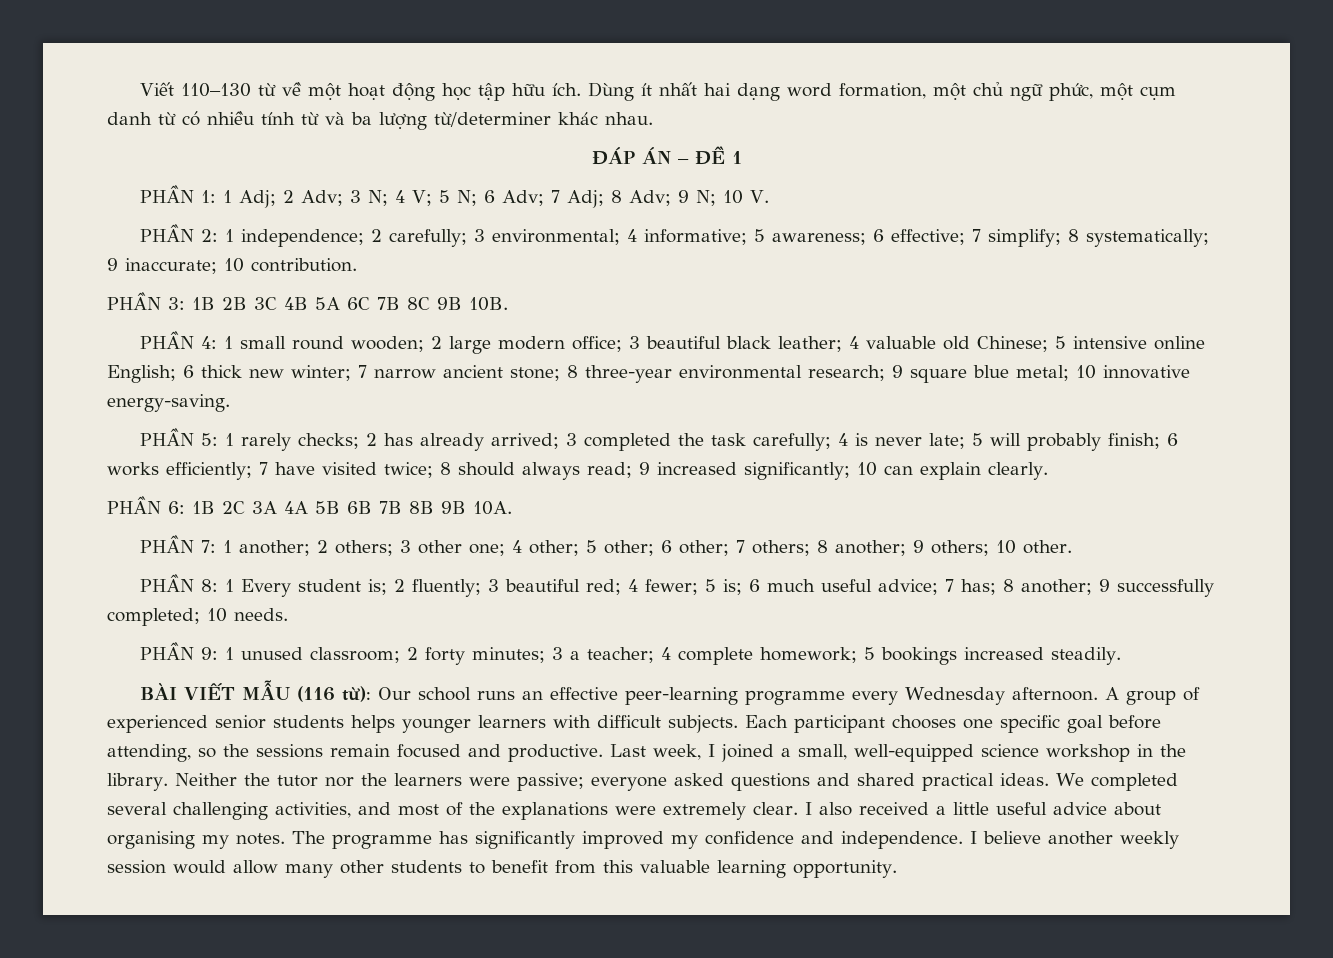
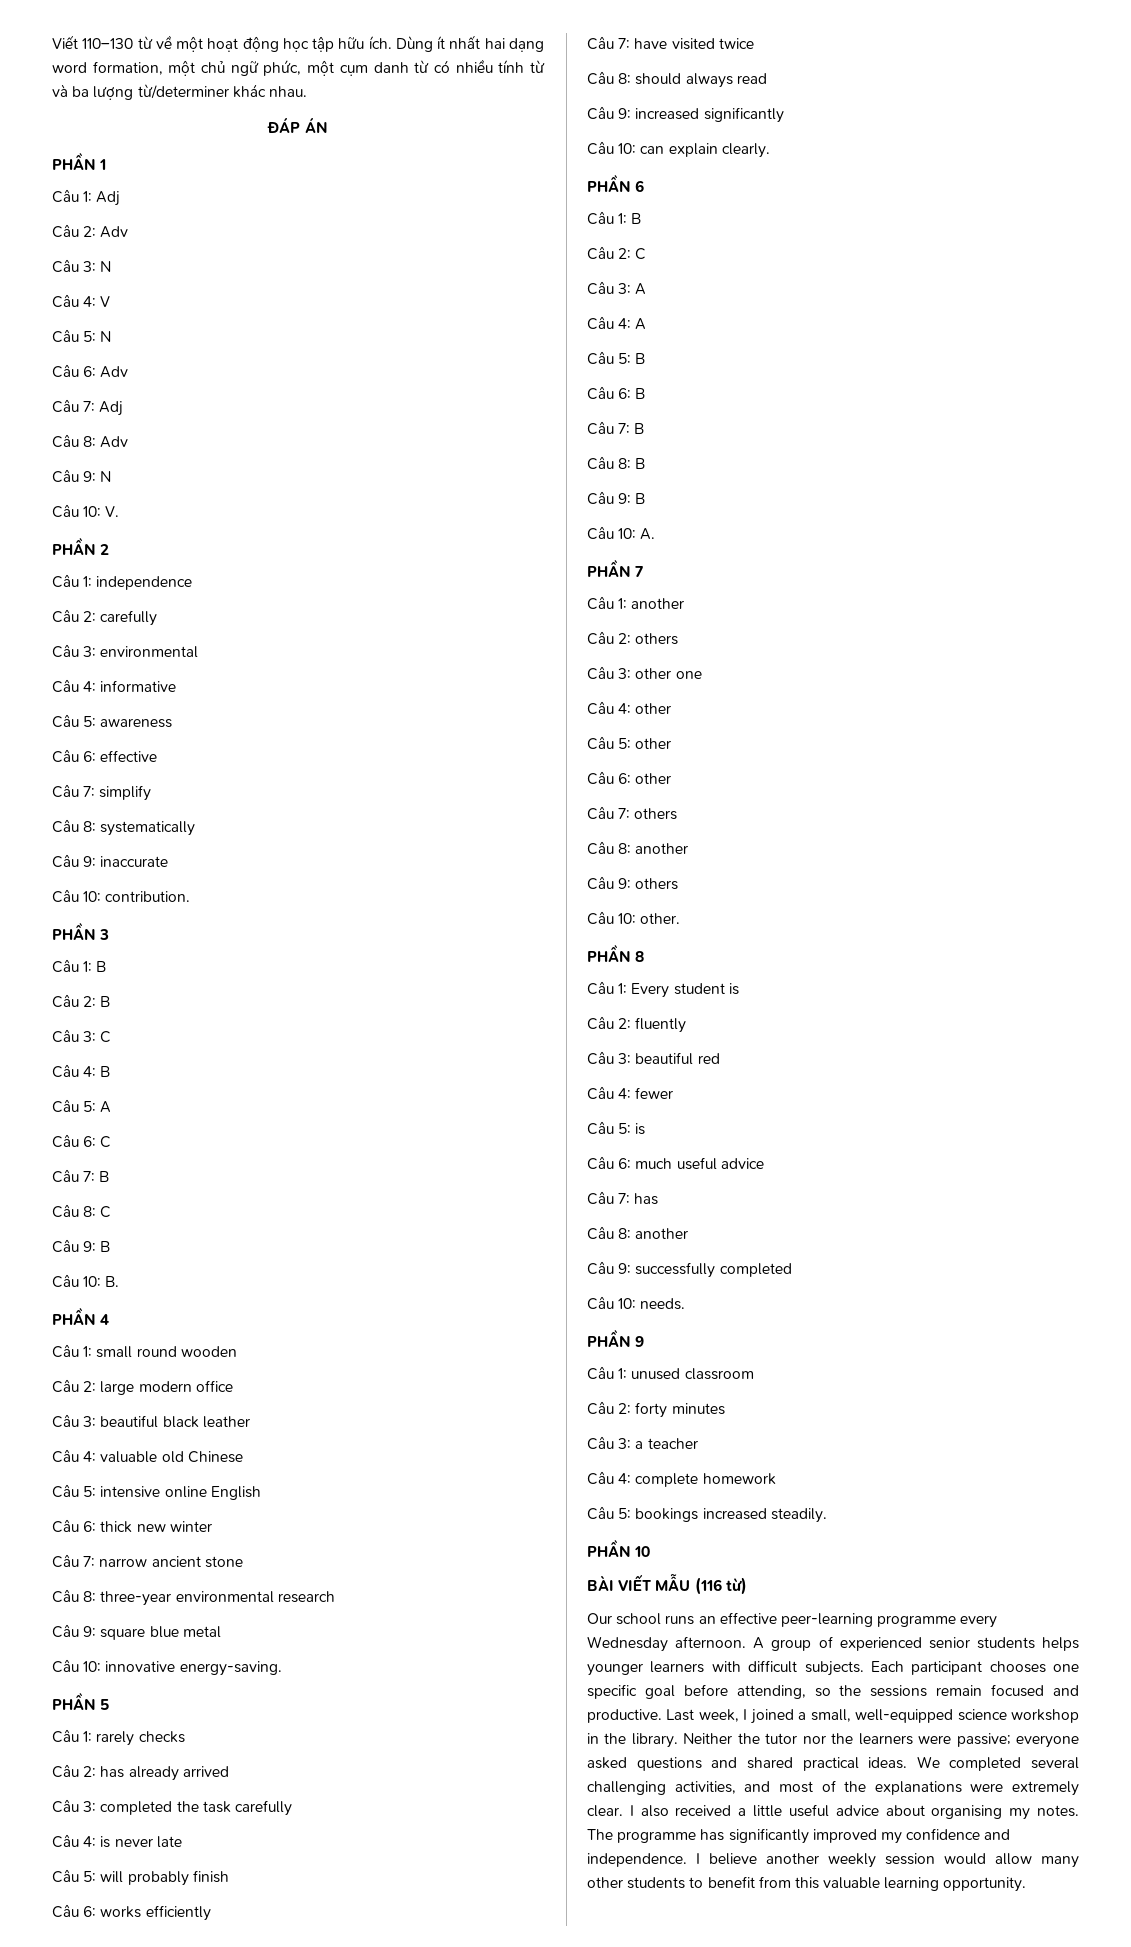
[677,146,725,165] – ĐỀ -> [52,152,96,170] // PHẦN
[139,185,769,208] [139,224,1209,247] [107,258,357,274] [107,292,508,311] [139,331,1205,354] [107,365,1190,383] [107,394,230,412] [139,428,1178,451] [107,462,1048,480] [107,496,512,515] [139,535,1072,556] [139,574,1214,597] [107,608,288,626] [139,642,875,665] PHẦN 1: 1 Adj; 2 Adv; 3 N; 4 V; 5 N; 6 Adv; 7 Adj; 8 Adv; 9 N; 10 V. // PHẦN 2: 1 independence; 2 carefully; 3 environmental; 4 informative; 5 awareness; 6 effective; 7 simplify; 8 systematically; 9 inaccurate; 10 contribution. // PHẦN 3: 1B 2B 3C 4B 5A 6C 7B 8C 9B 10B. // PHẦN 4: 1 small round wooden; 2 large modern office; 3 beautiful black leather; 4 valuable old Chinese; 5 intensive online English; 6 thick new winter; 7 narrow ancient stone; 8 three-year environmental research; 9 square blue metal; 10 innovative energy-saving. // PHẦN 5: 1 rarely checks; 2 has already arrived; 3 completed the task carefully; 4 is never late; 5 will probably finish; 6 works efficiently; 7 have visited twice; 8 should always read; 9 increased significantly; 10 can explain clearly. // PHẦN 6: 1B 2C 3A 4A 5B 6B 7B 8B 9B 10A. // PHẦN 7: 1 another; 2 others; 3 other one; 4 other; 5 other; 6 other; 7 others; 8 another; 9 others; 10 other. // PHẦN 8: 1 Every student is; 2 fluently; 3 beautiful red; 4 fewer; 5 is; 6 much useful advice; 7 has; 8 another; 9 successfully completed; 10 needs. // PHẦN 9: 1 unused classroom; 2 forty minutes; 3 a teacher; 4 complete homework; 5 -> [52,189,121,206] [52,224,129,238] [52,259,112,273] [52,294,111,308] [52,329,112,343] [52,364,129,378] [52,399,124,416] [52,434,129,448] [52,469,112,483] [52,504,120,518] [52,537,110,555] [52,574,193,590] [52,609,158,626] [52,644,199,658] [52,679,177,693] [52,714,173,728] [52,749,158,763] [52,784,152,801] [52,819,196,836] [52,854,169,868] [52,889,191,903] [52,922,110,940] [52,959,107,973] [52,994,111,1008] [52,1029,112,1043] [52,1064,111,1078] [52,1099,112,1113] [52,1134,112,1148] [52,1169,110,1183] [52,1204,112,1218] [52,1239,111,1253] [52,1274,120,1288] [52,1307,110,1325] [52,1344,237,1358] [52,1379,233,1395] [52,1414,250,1428] [52,1449,243,1463] [52,1484,261,1500] [52,1519,212,1533] [52,1554,243,1568] [52,1589,335,1606] [52,1624,221,1640] [52,1659,282,1676] [52,1692,110,1710] [52,1729,185,1746] [52,1764,229,1781] [52,1799,292,1816] [52,1834,182,1848] [52,1869,229,1886] [52,1904,211,1921] [587,36,754,50] [587,71,767,88] [587,106,784,123] [587,141,770,158] [587,174,645,192] [587,211,642,225] [587,246,647,260] [587,281,647,295] [587,316,647,330] [587,351,646,365] [587,386,646,400] [587,421,645,435] [587,456,646,470] [587,491,646,505] [587,526,656,540] [587,559,644,577] [587,596,685,610] [587,631,679,645] [587,666,702,680] [587,701,672,715] [587,736,672,750] [587,771,672,785] [587,806,678,820] [587,841,689,855] [587,876,679,890] [587,911,681,925] [587,944,645,962] [587,981,739,998] [587,1016,687,1033] [587,1051,720,1065] [587,1086,674,1100] [587,1121,646,1135] [587,1156,764,1170] [587,1191,659,1205] [587,1226,689,1240] [587,1261,792,1278] [587,1296,686,1310] [587,1329,645,1347] [587,1366,754,1380] [587,1401,725,1418] [587,1436,698,1450] [587,1471,776,1487] [587,1506,632,1520] Câu 1: Adj // Câu 2: Adv // Câu 3: N // Câu 4: V // Câu 5: N // Câu 6: Adv // Câu 7: Adj // Câu 8: Adv // Câu 9: N // Câu 10: V. // PHẦN 2 // Câu 1: independence // Câu 2: carefully // Câu 3: environmental // Câu 4: informative // Câu 5: awareness // Câu 6: effective // Câu 7: simplify // Câu 8: systematically // Câu 9: inaccurate // Câu 10: contribution. // PHẦN 3 // Câu 1: B // Câu 2: B // Câu 3: C // Câu 4: B // Câu 5: A // Câu 6: C // Câu 7: B // Câu 8: C // Câu 9: B // Câu 10: B. // PHẦN 4 // Câu 1: small round wooden // Câu 2: large modern office // Câu 3: beautiful black leather // Câu 4: valuable old Chinese // Câu 5: intensive online English // Câu 6: thick new winter // Câu 7: narrow ancient stone // Câu 8: three-year environmental research // Câu 9: square blue metal // Câu 10: innovative energy-saving. // PHẦN 5 // Câu 1: rarely checks // Câu 2: has already arrived // Câu 3: completed the task carefully // Câu 4: is never late // Câu 5: will probably finish // Câu 6: works efficiently // Câu 7: have visited twice // Câu 8: should always read // Câu 9: increased significantly // Câu 10: can explain clearly. // PHẦN 6 // Câu 1: B // Câu 2: C // Câu 3: A // Câu 4: A // Câu 5: B // Câu 6: B // Câu 7: B // Câu 8: B // Câu 9: B // Câu 10: A. // PHẦN 7 // Câu 1: another // Câu 2: others // Câu 3: other one // Câu 4: other // Câu 5: other // Câu 6: other // Câu 7: others // Câu 8: another // Câu 9: others // Câu 10: other. // PHẦN 8 // Câu 1: Every student is // Câu 2: fluently // Câu 3: beautiful red // Câu 4: fewer // Câu 5: is // Câu 6: much useful advice // Câu 7: has // Câu 8: another // Câu 9: successfully completed // Câu 10: needs. // PHẦN 9 // Câu 1: unused classroom // Câu 2: forty minutes // Câu 3: a teacher // Câu 4: complete homework // Câu 5:
(1121, 656) none -> [587,1539,651,1557] // PHẦN 10
[341,686,371,702] từ): -> [725,1577,747,1595] từ) //

